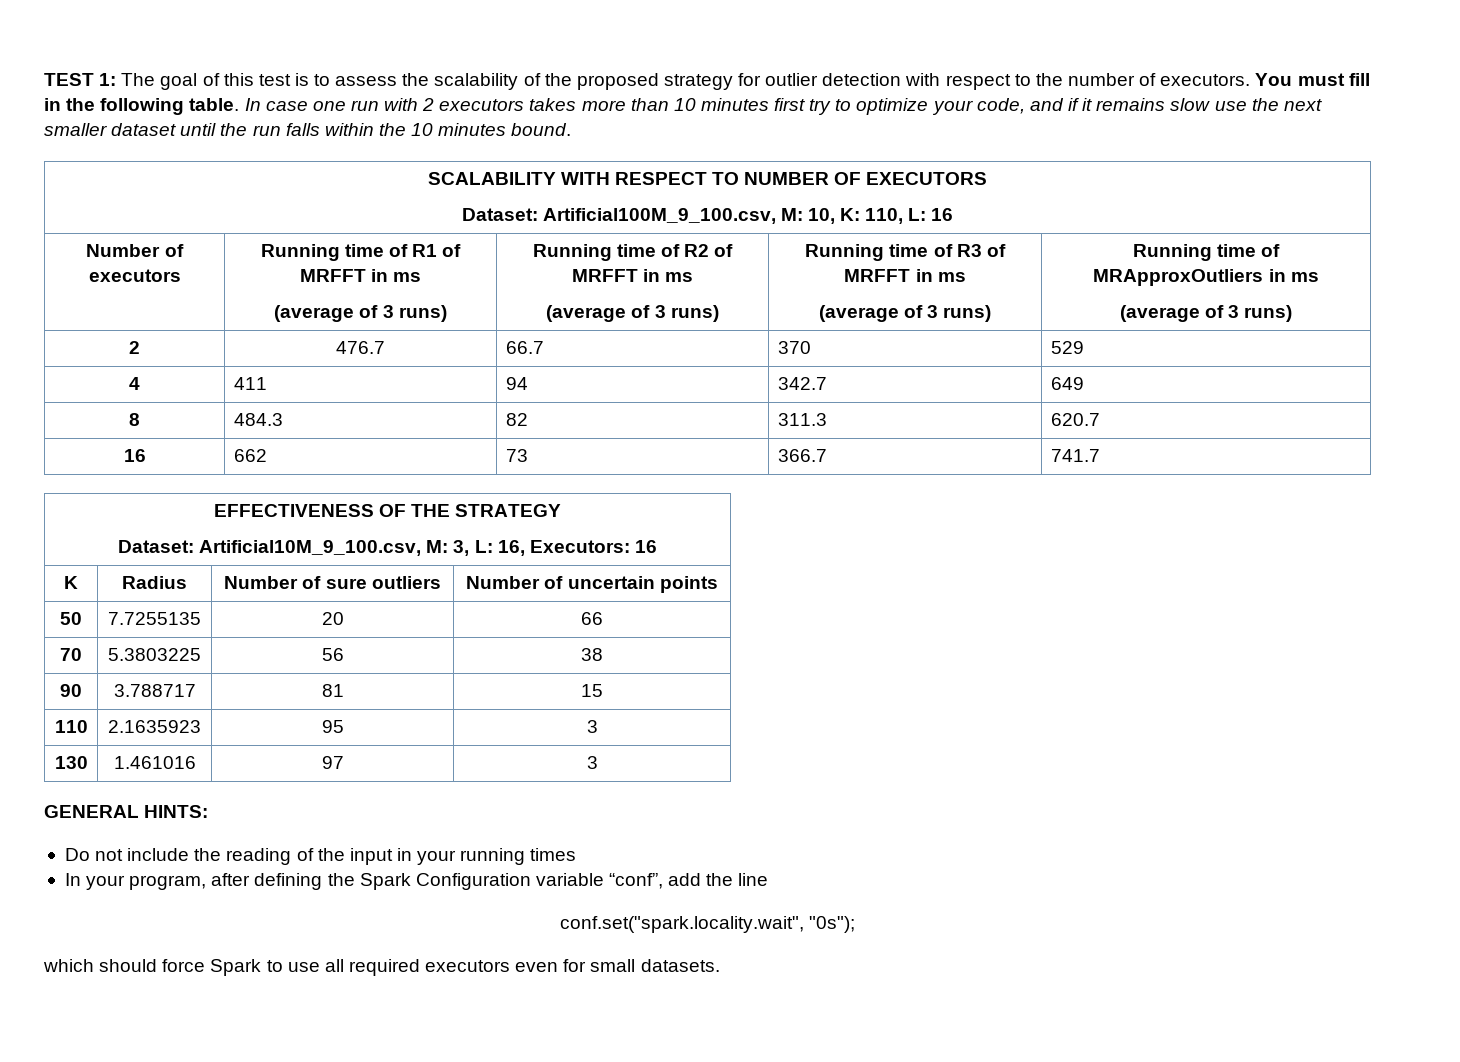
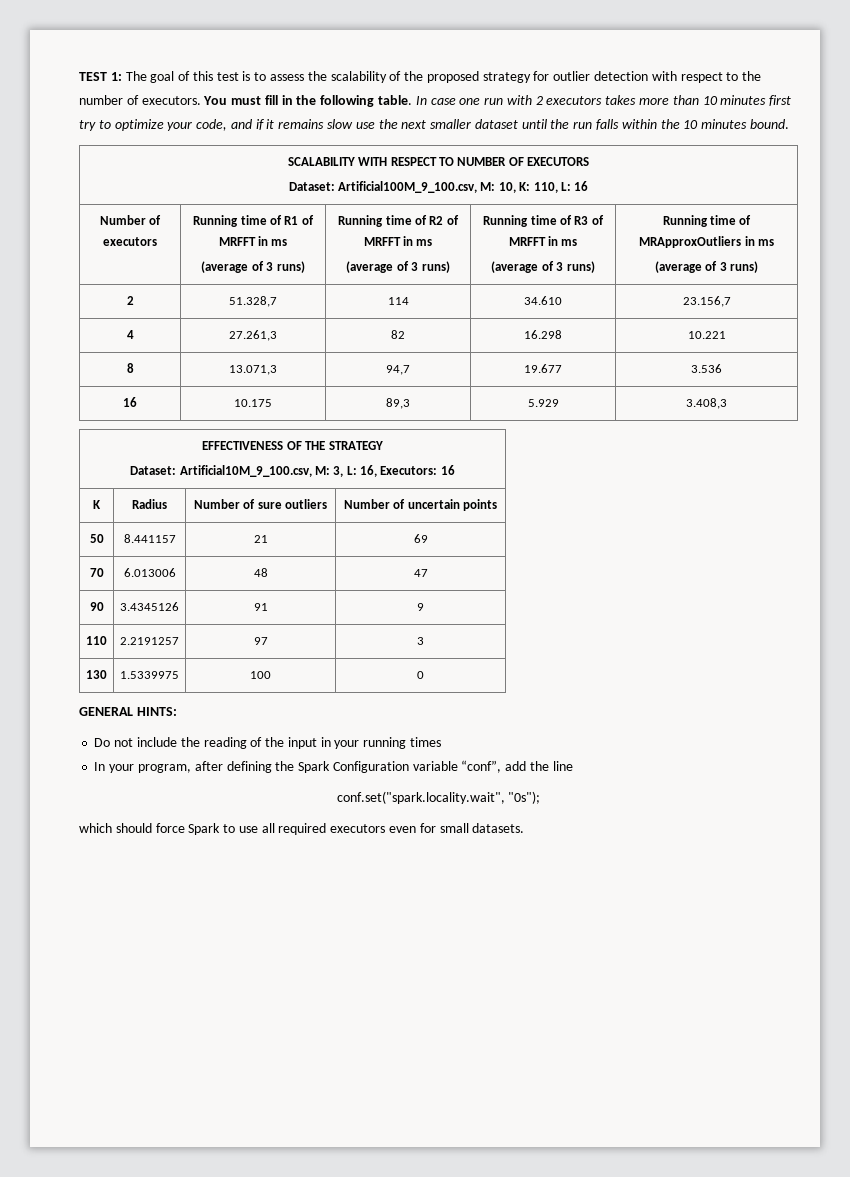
[336,341,385,354] [505,341,544,354] [777,341,811,354] [1050,341,1084,354] [129,377,140,390] [233,377,267,390] [505,377,528,390] [777,377,827,390] [1050,377,1084,390] [129,413,140,426] [233,413,283,426] [505,413,528,426] [777,413,827,426] [1050,413,1100,426] [123,449,146,462] [233,449,267,462] [505,449,528,462] [777,449,827,462] [1050,449,1100,462] 476.7 | 66.7 | 370 | 529 // 4 | 411 | 94 | 342.7 | 649 // 8 | 484.3 | 82 | 311.3 | 620.7 // 16 | 662 | 73 | 366.7 | 741.7 -> [229,296,277,307] [387,297,409,305] [524,296,562,305] [682,296,731,307] [126,330,134,339] [229,330,277,341] [391,330,405,339] [524,330,562,339] [687,331,726,339] [126,363,134,373] [229,365,277,375] [386,365,410,375] [524,364,562,373] [691,364,722,373] [123,397,137,407] [234,399,272,407] [386,398,410,409] [527,399,559,407] [686,398,727,409] 51.328,7 | 114 | 34.610 | 23.156,7 // 4 | 27.261,3 | 82 | 16.298 | 10.221 // 8 | 13.071,3 | 94,7 | 19.677 | 3.536 // 16 | 10.175 | 89,3 | 5.929 | 3.408,3
[108,612,201,625] [321,612,344,625] [581,612,603,625] [60,648,82,661] [108,648,201,661] [321,648,344,661] [581,648,603,661] [60,684,82,697] [113,684,196,697] [321,684,344,697] [581,684,603,697] 7.7255135 | 20 | 66 // 70 | 5.3803225 | 56 | 38 // 90 | 3.788717 | 81 | 15 -> [123,534,176,543] [253,535,268,543] [413,534,428,543] [89,568,104,577] [123,568,176,577] [253,568,268,577] [413,569,428,577] [89,602,104,611] [120,602,179,611] [253,603,268,611] [417,603,424,611] 8.441157 | 21 | 69 // 70 | 6.013006 | 48 | 47 // 90 | 3.4345126 | 91 | 9
[108,720,201,733] [321,720,344,733] 2.1635923 | 95 -> [120,637,179,645] [253,637,268,645] 2.2191257 | 97
[113,756,196,769] [321,756,344,769] [586,756,598,769] 1.461016 | 97 | 3 -> [120,671,179,679] [250,671,271,679] [417,671,424,679] 1.5339975 | 100 | 0

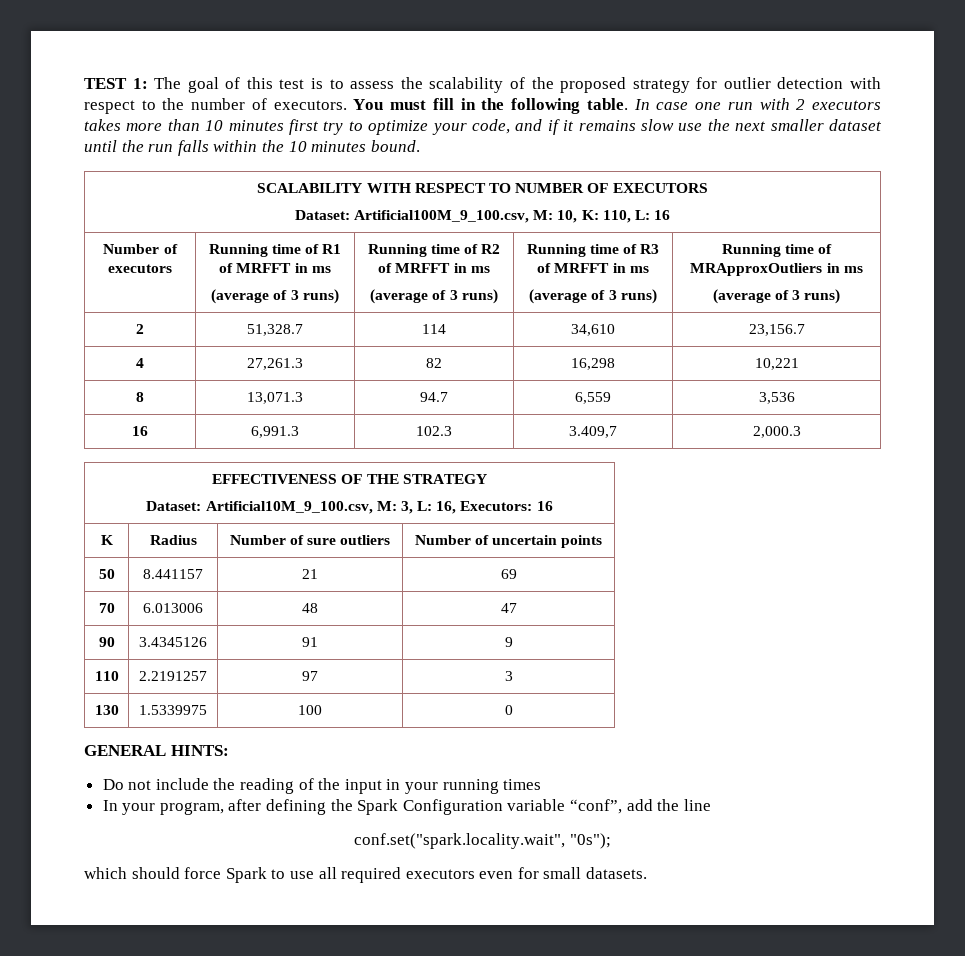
[229,296,277,307] 51.328,7 -> [247,324,303,336] 51,328.7
[524,296,562,305] [682,296,731,307] 34.610 | 23.156,7 -> [571,324,615,336] [748,324,805,336] 34,610 | 23,156.7
[229,330,277,341] 27.261,3 -> [247,358,303,370] 27,261.3
[524,330,562,339] [687,331,726,339] 16.298 | 10.221 -> [571,358,615,370] [754,358,799,370] 16,298 | 10,221
[229,365,277,375] [386,365,410,375] [524,364,562,373] [691,364,722,373] [123,397,137,407] [234,399,272,407] [386,398,410,409] [527,399,559,407] [686,398,727,409] 13.071,3 | 94,7 | 19.677 | 3.536 // 16 | 10.175 | 89,3 | 5.929 | 3.408,3 -> [247,392,303,404] [420,392,448,402] [575,392,611,404] [758,392,795,404] [132,426,148,436] [251,426,299,438] [416,426,452,436] [569,426,617,438] [752,426,801,438] 13,071.3 | 94.7 | 6,559 | 3,536 // 16 | 6,991.3 | 102.3 | 3.409,7 | 2,000.3

